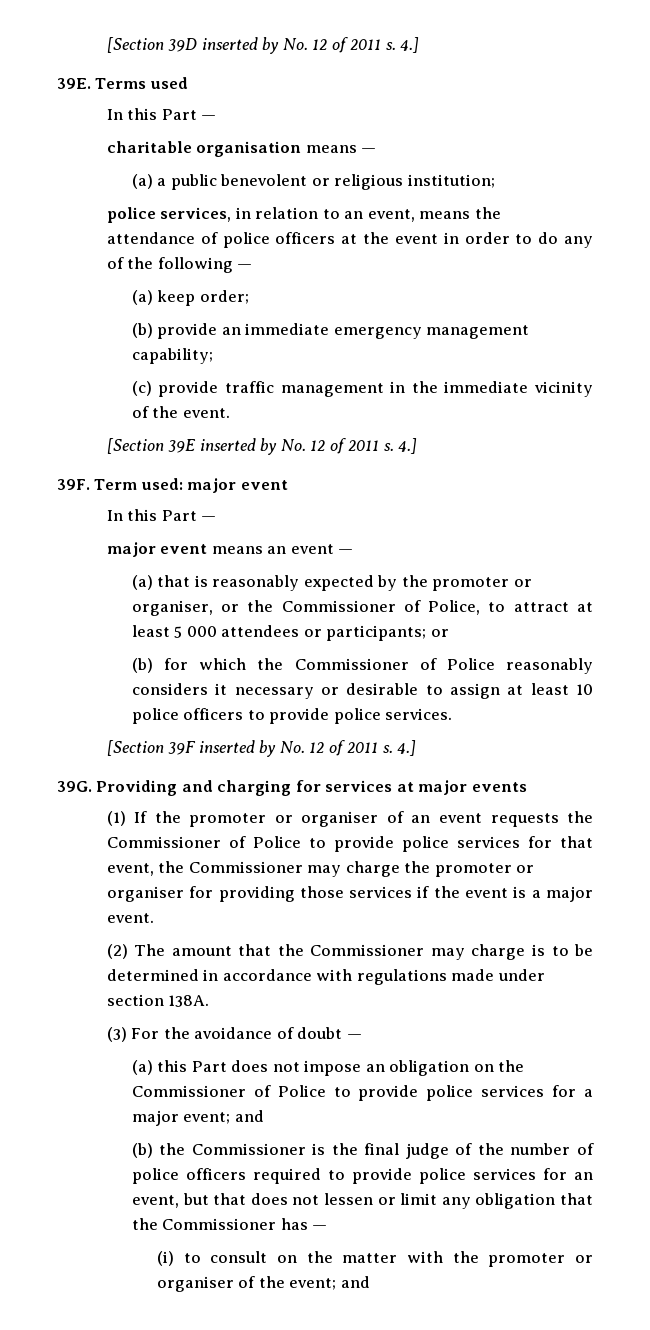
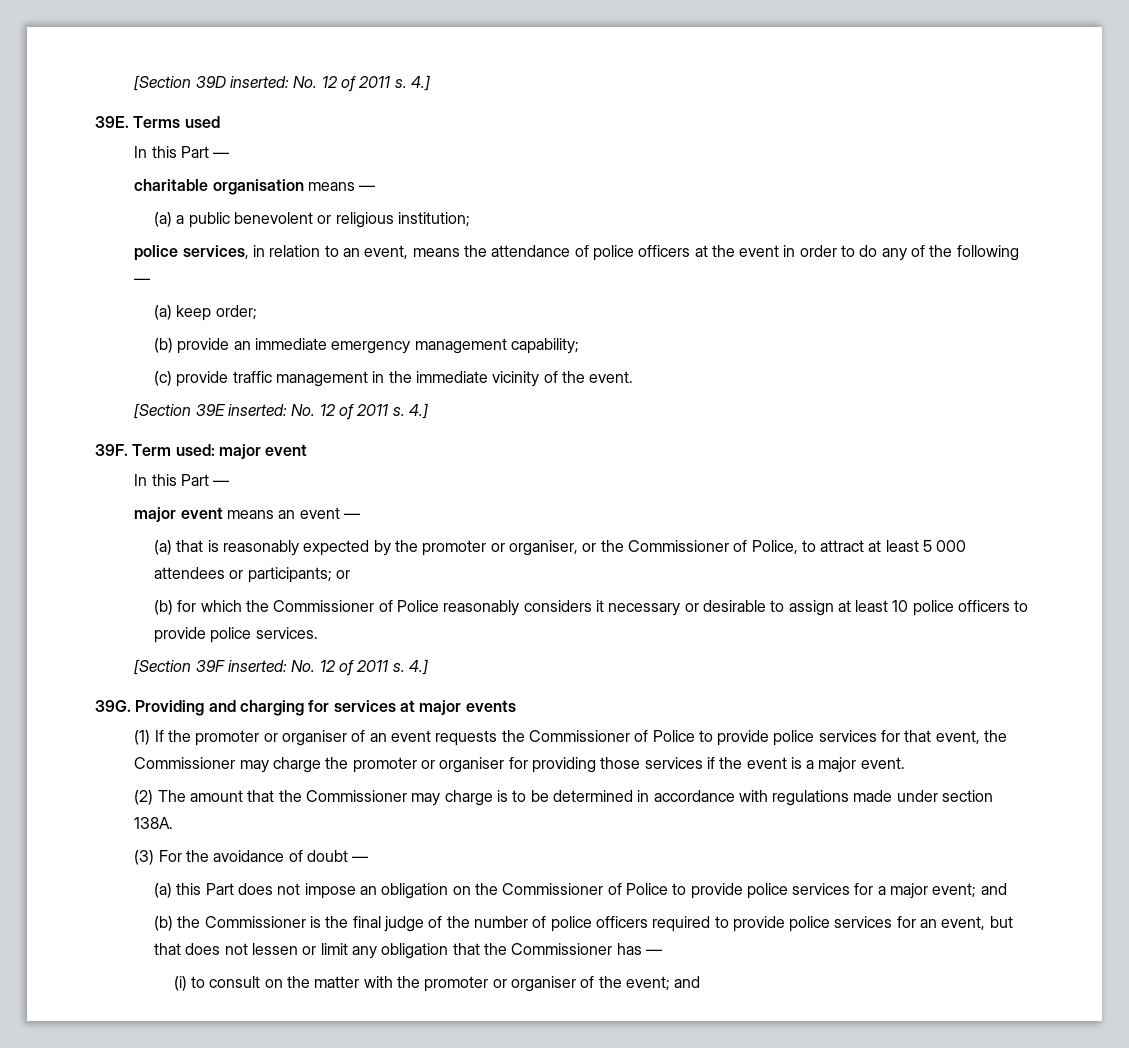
[201,37,280,54] inserted by -> [230,76,290,88] inserted:
[199,438,278,455] inserted by -> [228,404,288,416] inserted:
[198,740,277,757] inserted by -> [228,660,288,672] inserted:

